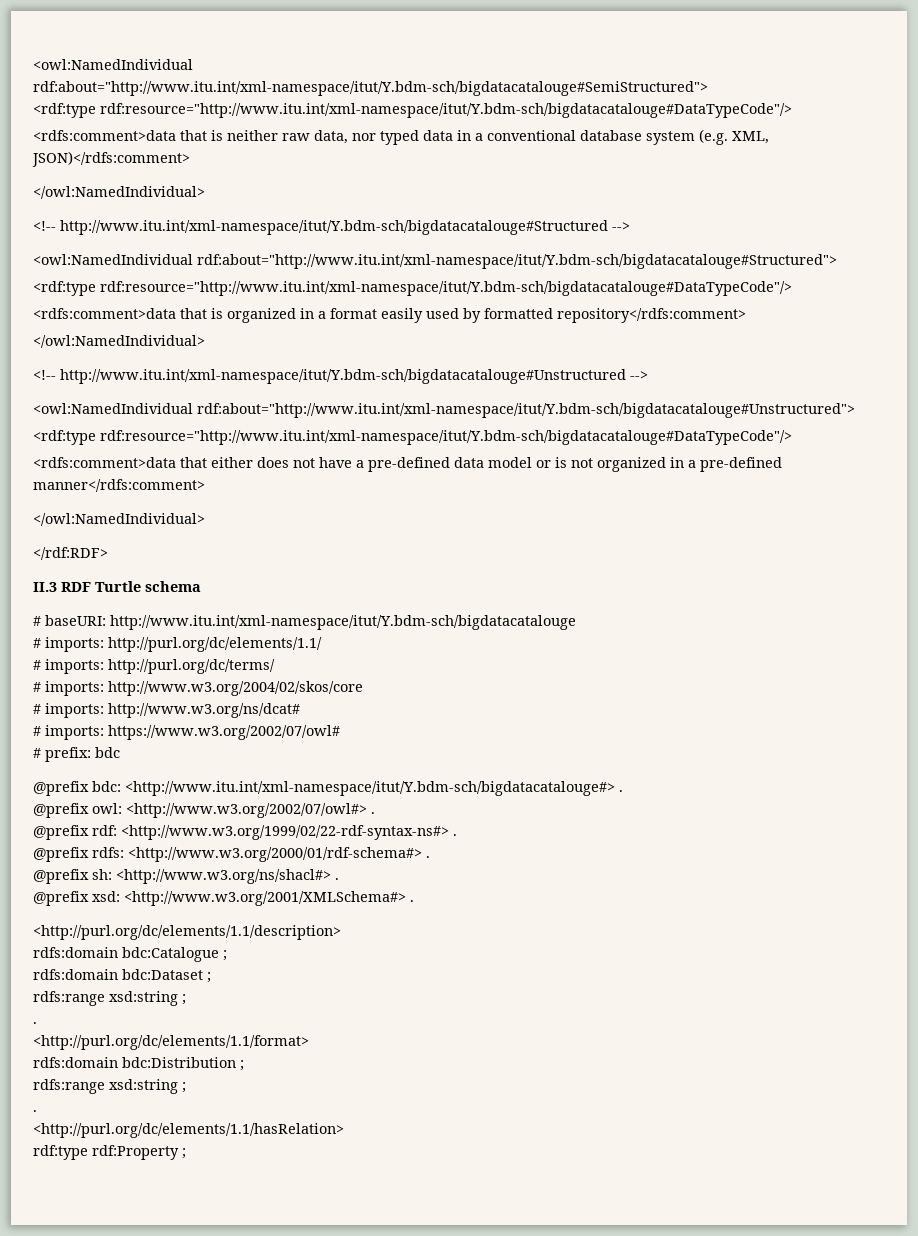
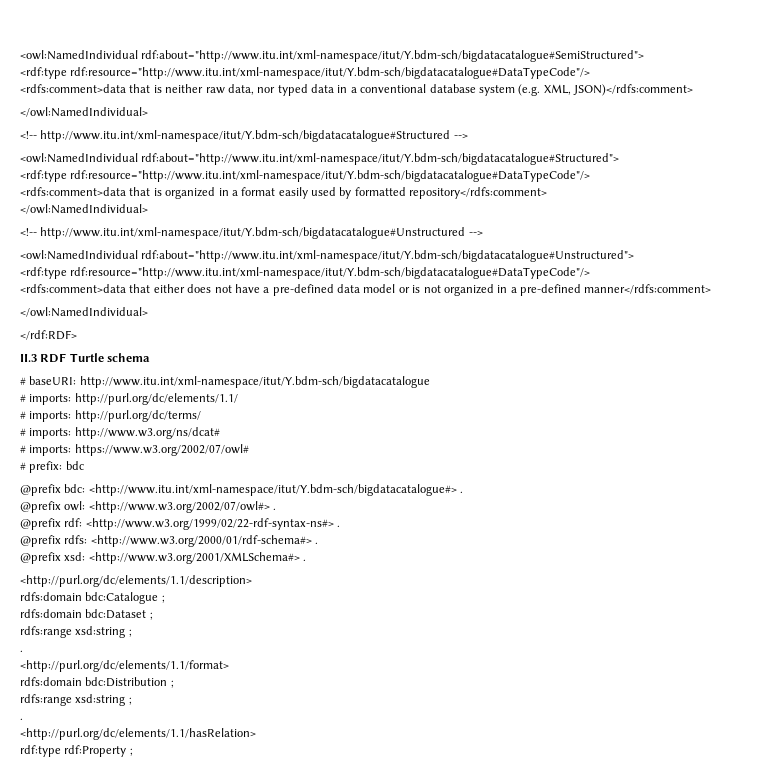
[33,59,193,70] [33,81,708,96] [33,103,792,118] <owl:NamedIndividual rdf:about="http://www.itu.int/xml-namespace/itut/Y.bdm-sch/bigdatacatalouge#SemiStructured"> // <rdf:type rdf:resource="http://www.itu.int/xml-namespace/itut/Y.bdm-sch/bigdatacatalouge#DataTypeCode"/> -> [20,50,645,62] [20,67,591,79] <owl:NamedIndividual rdf:about="http://www.itu.int/xml-namespace/itut/Y.bdm-sch/bigdatacatalogue#SemiStructured"> // <rdf:type rdf:resource="http://www.itu.int/xml-namespace/itut/Y.bdm-sch/bigdatacatalogue#DataTypeCode"/>
[60,220,630,235] [33,254,837,269] [33,281,792,296] http://www.itu.int/xml-namespace/itut/Y.bdm-sch/bigdatacatalouge#Structured --> // <owl:NamedIndividual rdf:about="http://www.itu.int/xml-namespace/itut/Y.bdm-sch/bigdatacatalouge#Structured"> // <rdf:type rdf:resource="http://www.itu.int/xml-namespace/itut/Y.bdm-sch/bigdatacatalouge#DataTypeCode"/> -> [40,130,468,142] [20,153,620,165] [20,170,591,182] http://www.itu.int/xml-namespace/itut/Y.bdm-sch/bigdatacatalogue#Structured --> // <owl:NamedIndividual rdf:about="http://www.itu.int/xml-namespace/itut/Y.bdm-sch/bigdatacatalogue#Structured"> // <rdf:type rdf:resource="http://www.itu.int/xml-namespace/itut/Y.bdm-sch/bigdatacatalogue#DataTypeCode"/>
[60,369,648,384] [33,403,855,418] [33,430,792,445] http://www.itu.int/xml-namespace/itut/Y.bdm-sch/bigdatacatalouge#Unstructured --> // <owl:NamedIndividual rdf:about="http://www.itu.int/xml-namespace/itut/Y.bdm-sch/bigdatacatalouge#Unstructured"> // <rdf:type rdf:resource="http://www.itu.int/xml-namespace/itut/Y.bdm-sch/bigdatacatalouge#DataTypeCode"/> -> [40,227,483,239] [20,250,635,262] [20,267,591,279] http://www.itu.int/xml-namespace/itut/Y.bdm-sch/bigdatacatalogue#Unstructured --> // <owl:NamedIndividual rdf:about="http://www.itu.int/xml-namespace/itut/Y.bdm-sch/bigdatacatalogue#Unstructured"> // <rdf:type rdf:resource="http://www.itu.int/xml-namespace/itut/Y.bdm-sch/bigdatacatalogue#DataTypeCode"/>
[110,615,576,630] http://www.itu.int/xml-namespace/itut/Y.bdm-sch/bigdatacatalouge -> [79,376,430,388] http://www.itu.int/xml-namespace/itut/Y.bdm-sch/bigdatacatalogue
[33,681,363,696] // # imports: http://www.w3.org/2004/02/skos/core -> (201, 416) none
[125,781,615,796] <http://www.itu.int/xml-namespace/itut/Y.bdm-sch/bigdatacatalouge#> -> [88,484,457,496] <http://www.itu.int/xml-namespace/itut/Y.bdm-sch/bigdatacatalogue#>
[33,869,339,884] // @prefix sh: <http://www.w3.org/ns/shacl#> . -> (319, 543) none

